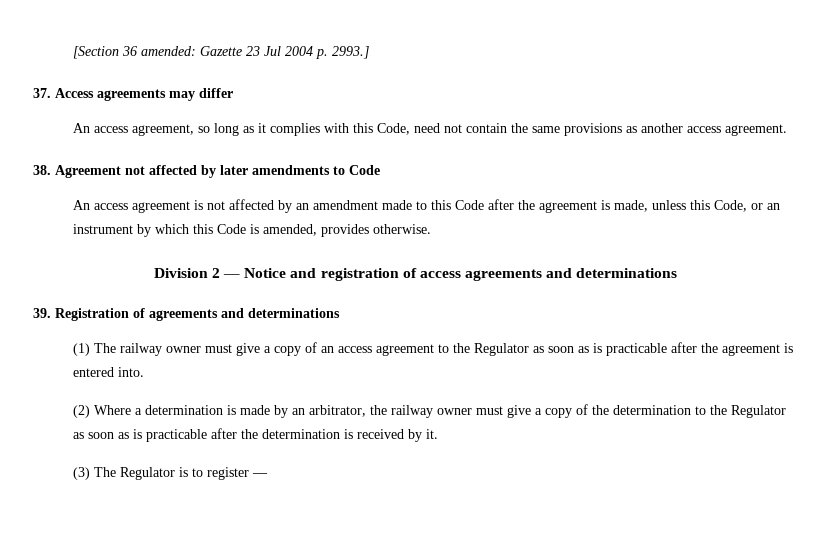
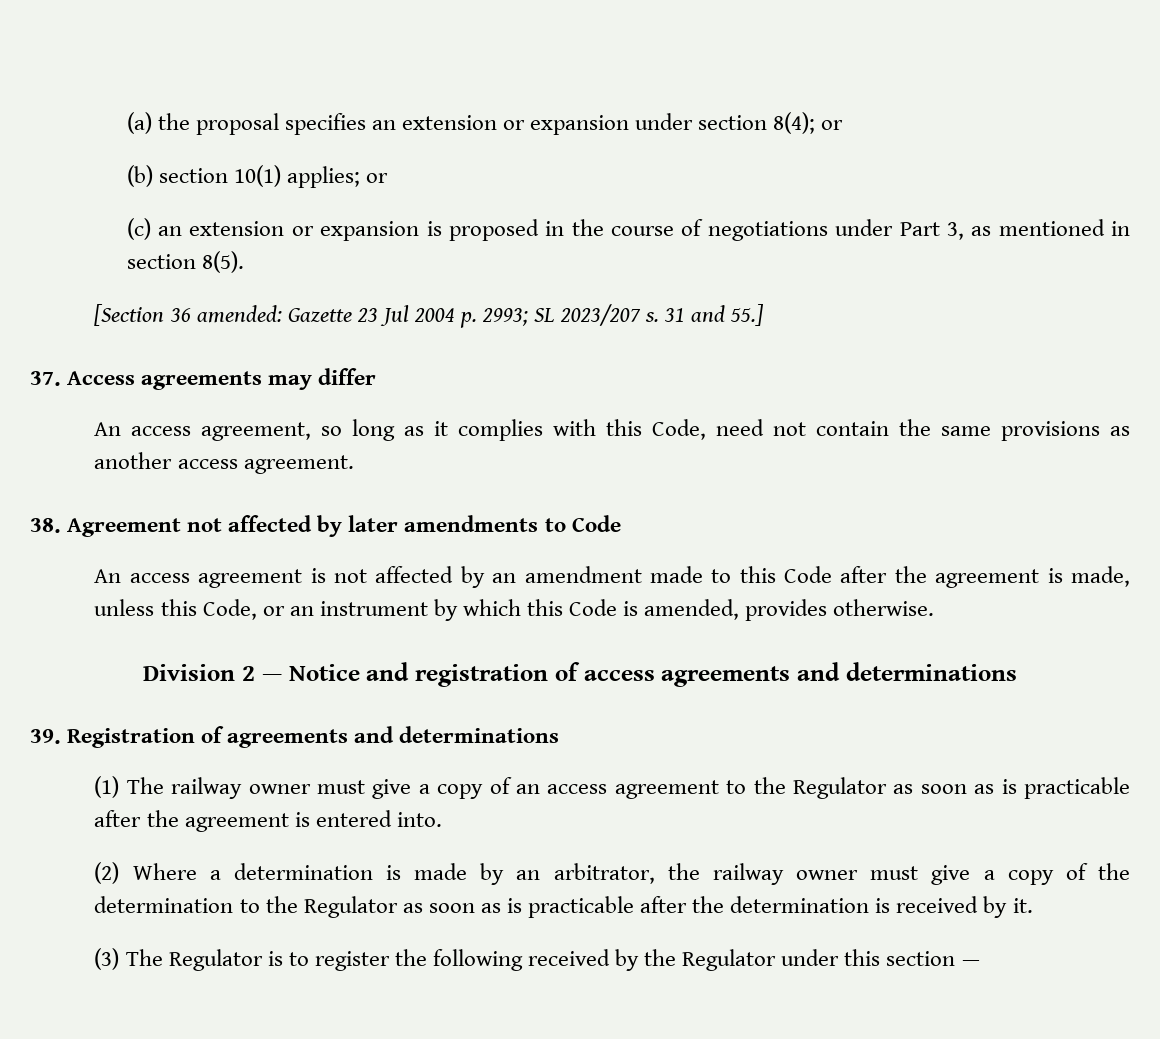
(73, 52) none -> [126,112,844,135] [126,165,388,188] [126,218,1130,241] [126,251,244,273] (a) the proposal specifies an extension or expansion under section 8(4); or // (b) section 10(1) applies; or // (c) an extension or expansion is proposed in the course of negotiations under Part 3, as mentioned in section 8(5). //
[332,46,370,59] 2993.] -> [482,304,765,326] 2993; SL 2023/207 s. 31 and 55.]
(250, 473) none -> [394,949,956,971] the following received by the Regulator under this section

